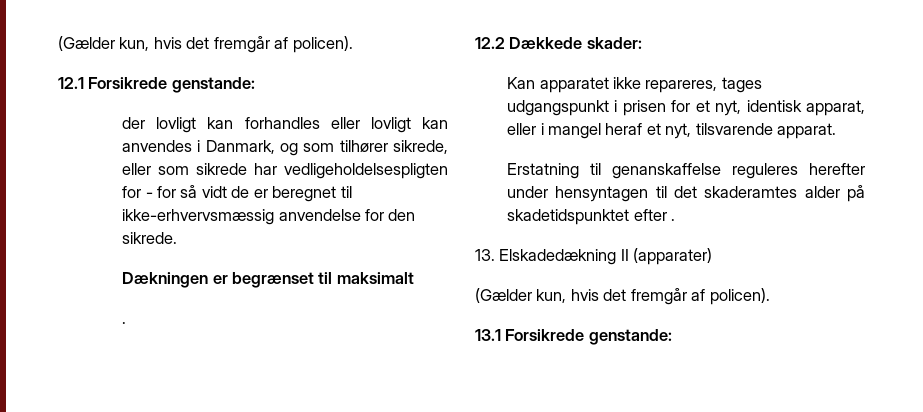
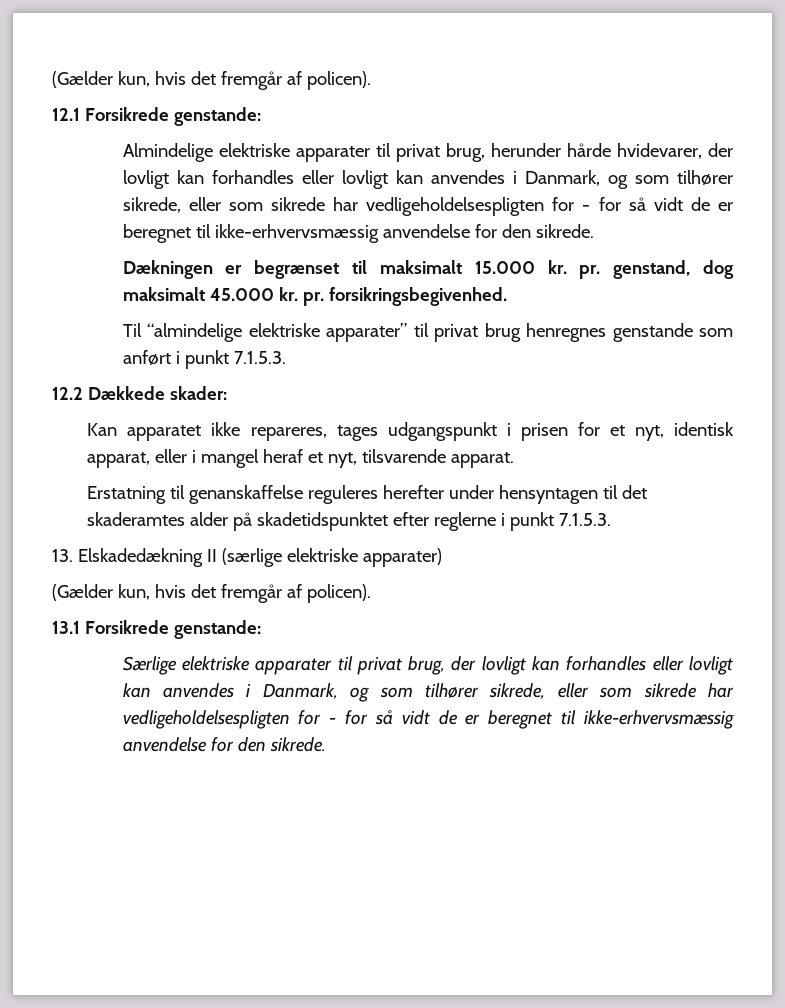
(255, 85) none -> [122,143,702,162] Almindelige elektriske apparater til privat brug, herunder hårde hvidevarer,
[122,322,127,324] // . -> [474,260,734,279] [122,287,507,306] [122,323,733,342] [122,350,286,369] 15.000 kr. pr. genstand, dog maksimalt 45.000 kr. pr. forsikringsbegivenhed. // Til “almindelige elektriske apparater” til privat brug henregnes genstande som anført i punkt 7.1.5.3.
[670,219,675,221] . -> [434,512,612,531] reglerne i punkt 7.1.5.3.
[633,248,713,265] (apparater) -> [221,548,442,567] (særlige elektriske apparater)
(672, 337) none -> [122,656,733,675] [122,683,734,702] [122,710,735,729] [122,737,326,752] // Særlige elektriske apparater til privat brug, der lovligt kan forhandles eller lovligt kan anvendes i Danmark, og som tilhører sikrede, eller som sikrede har vedligeholdelsespligten for - for så vidt de er beregnet til ikke-erhvervsmæssig anvendelse for den sikrede.

